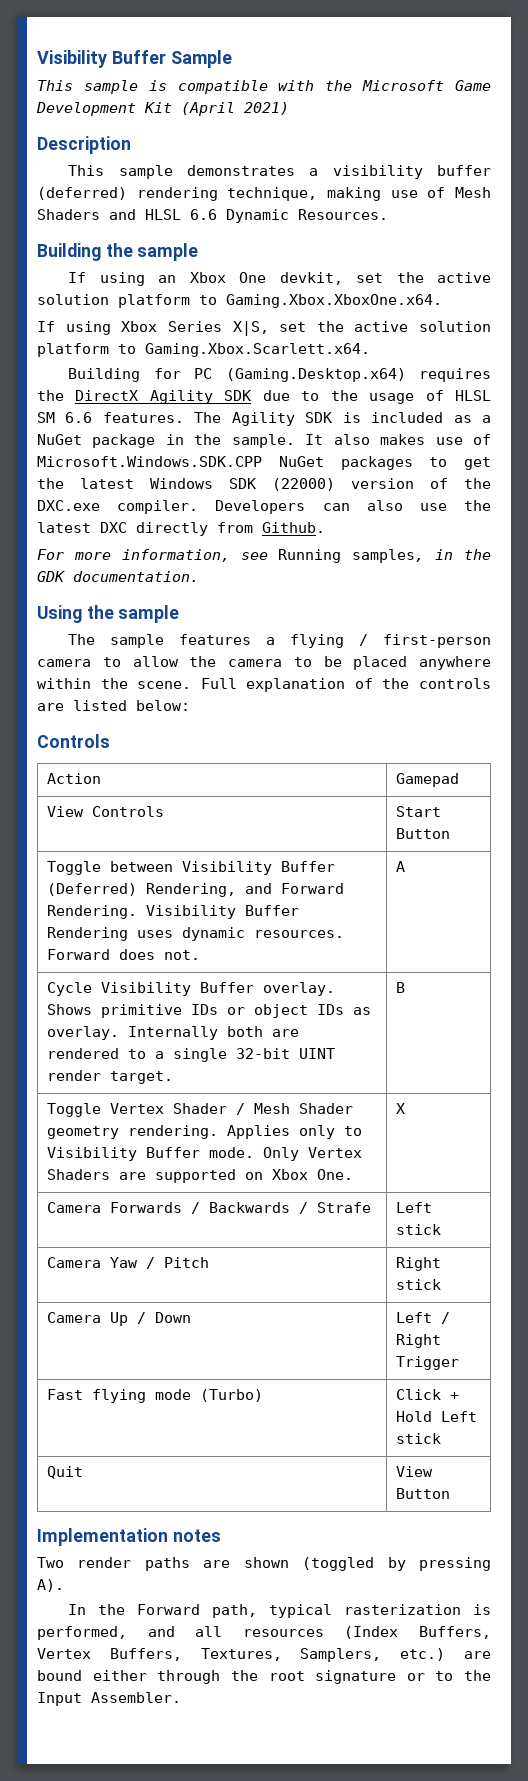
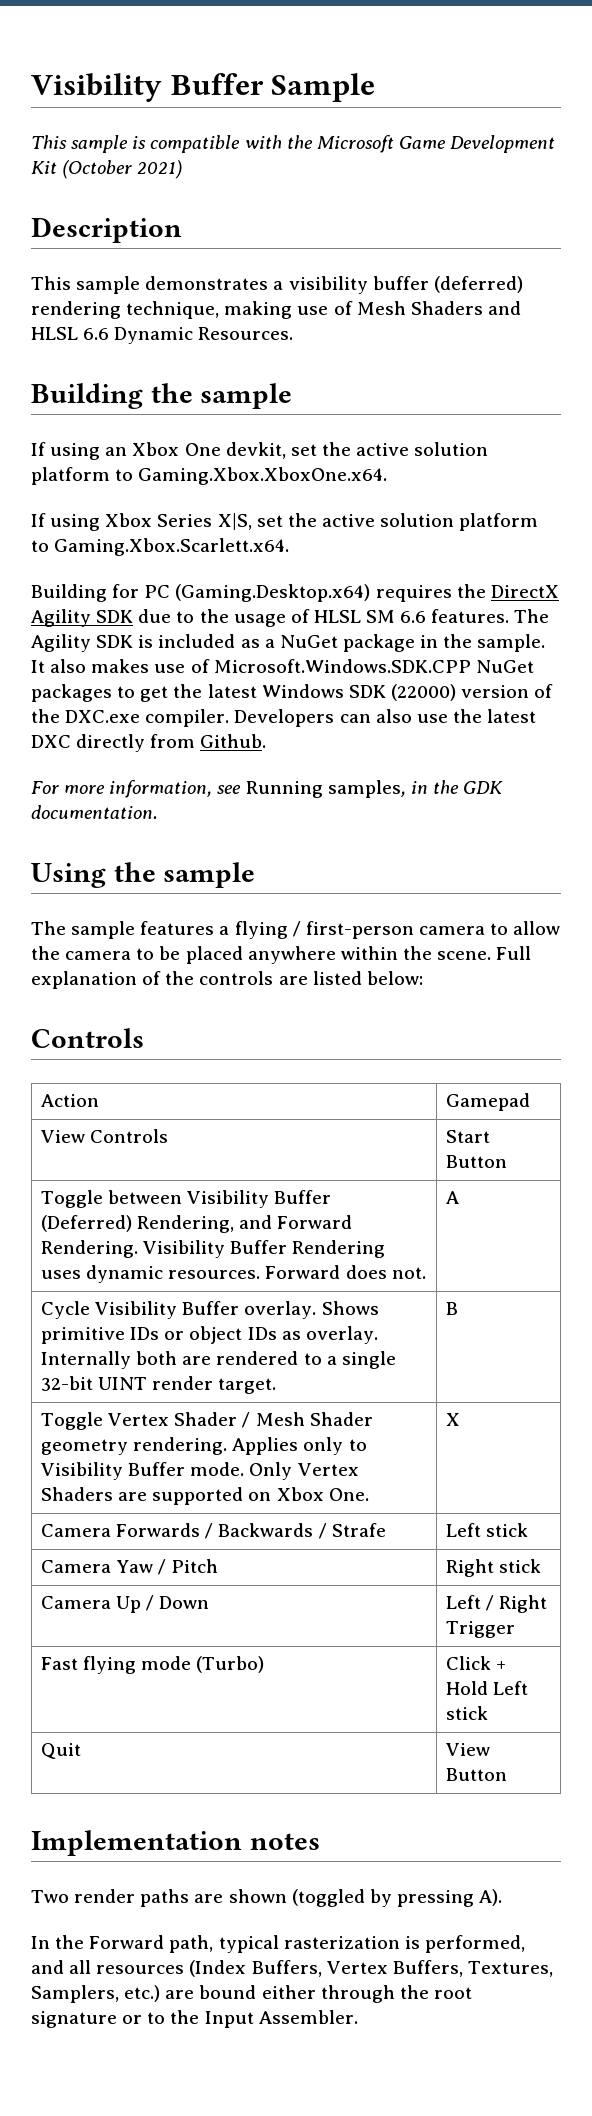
[181,102,235,116] (April -> [62,160,133,179] (October

